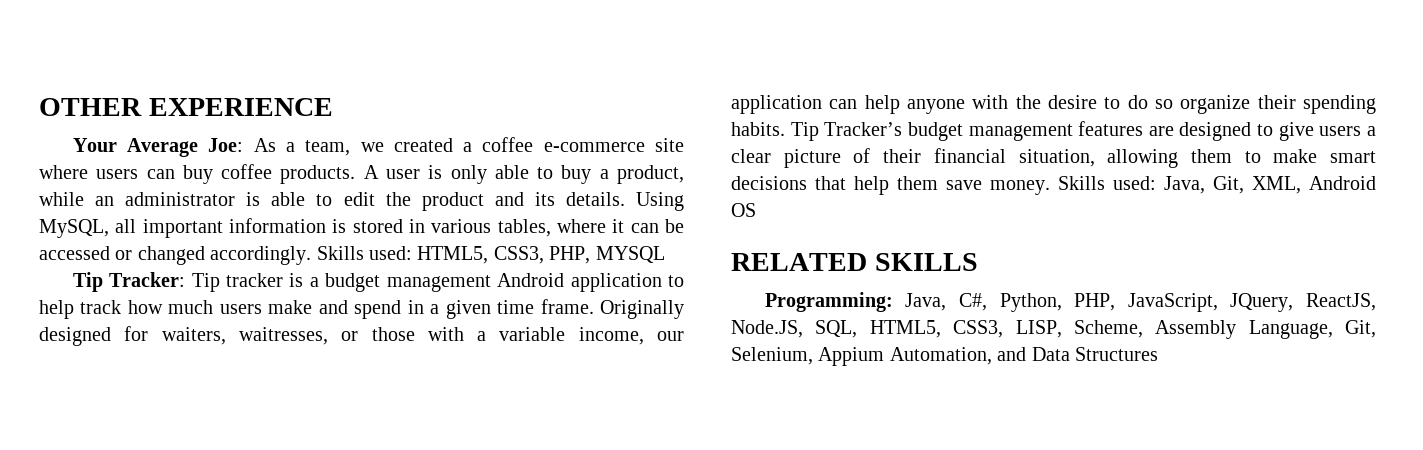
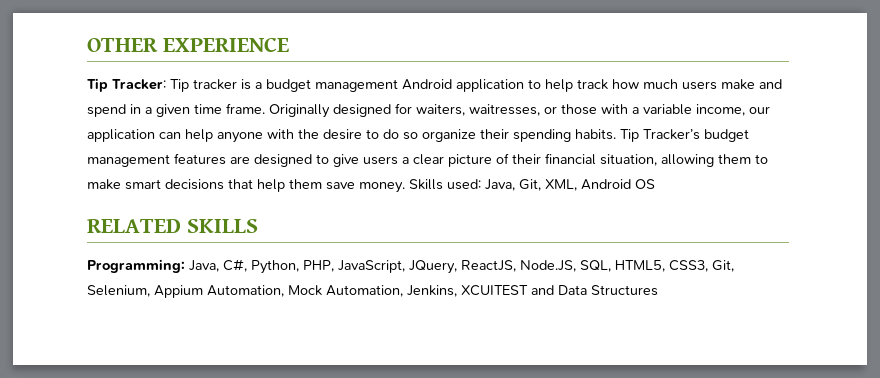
[72,137,685,157] [39,164,685,184] [39,192,684,211] [39,218,684,238] [39,246,665,265] // Your Average Joe: As a team, we created a coffee e-commerce site where users can buy coffee products. A user is only able to buy a product, while an administrator is able to edit the product and its details. Using MySQL, all important information is stored in various tables, where it can be accessed or changed accordingly. Skills used: HTML5, CSS3, PHP, MYSQL -> (290, 44) none
[1015,320,1376,339] [731,347,992,366] LISP, Scheme, Assembly Language, Git, Selenium, Appium Automation, -> [712,260,734,272] [87,285,528,298] Git, Selenium, Appium Automation, Mock Automation, Jenkins, XCUITEST

